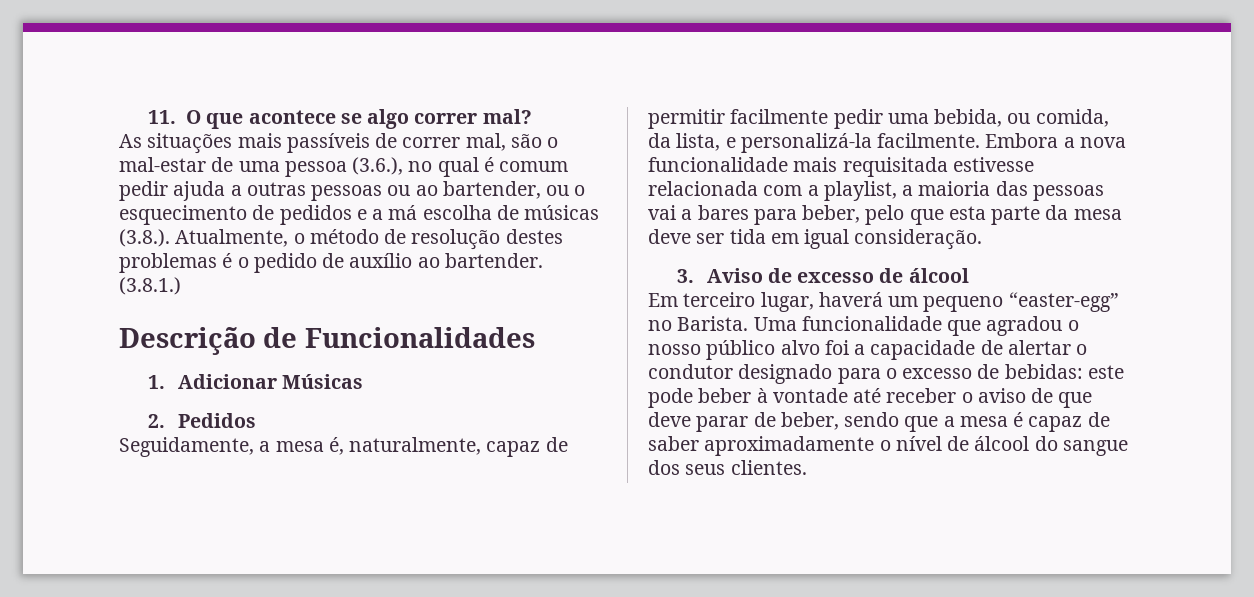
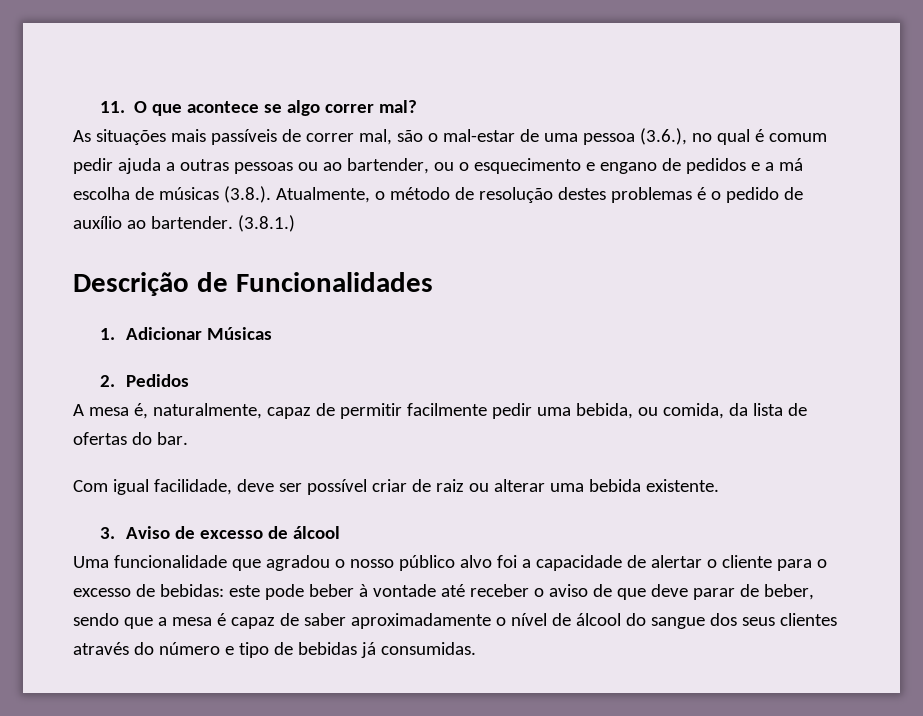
(247, 215) none -> [585,162,657,174] e engano
[119,437,271,457] Seguidamente, a -> [73,404,84,416] A
[676,133,1126,153] [648,157,1034,177] [648,181,1104,201] [648,205,1122,225] [648,229,983,250] lista, e personalizá-la facilmente. Embora a nova funcionalidade mais requisitada estivesse relacionada com a playlist, a maioria das pessoas vai a bares para beber, pelo que esta parte da mesa deve ser tida em igual consideração. -> [752,403,807,416] [73,432,188,445] [73,479,719,495] lista de ofertas do bar. // Com igual facilidade, deve ser possível criar de raiz ou alterar uma bebida existente.
[648,292,1119,312] [648,316,749,331] Em terceiro lugar, haverá um pequeno “easter-egg” no Barista. -> (341, 532) none
[648,364,833,384] condutor designado -> [721,555,772,568] cliente
[730,460,807,475] clientes. -> [779,613,837,626] [73,642,476,658] clientes através do número e tipo de bebidas já consumidas.

